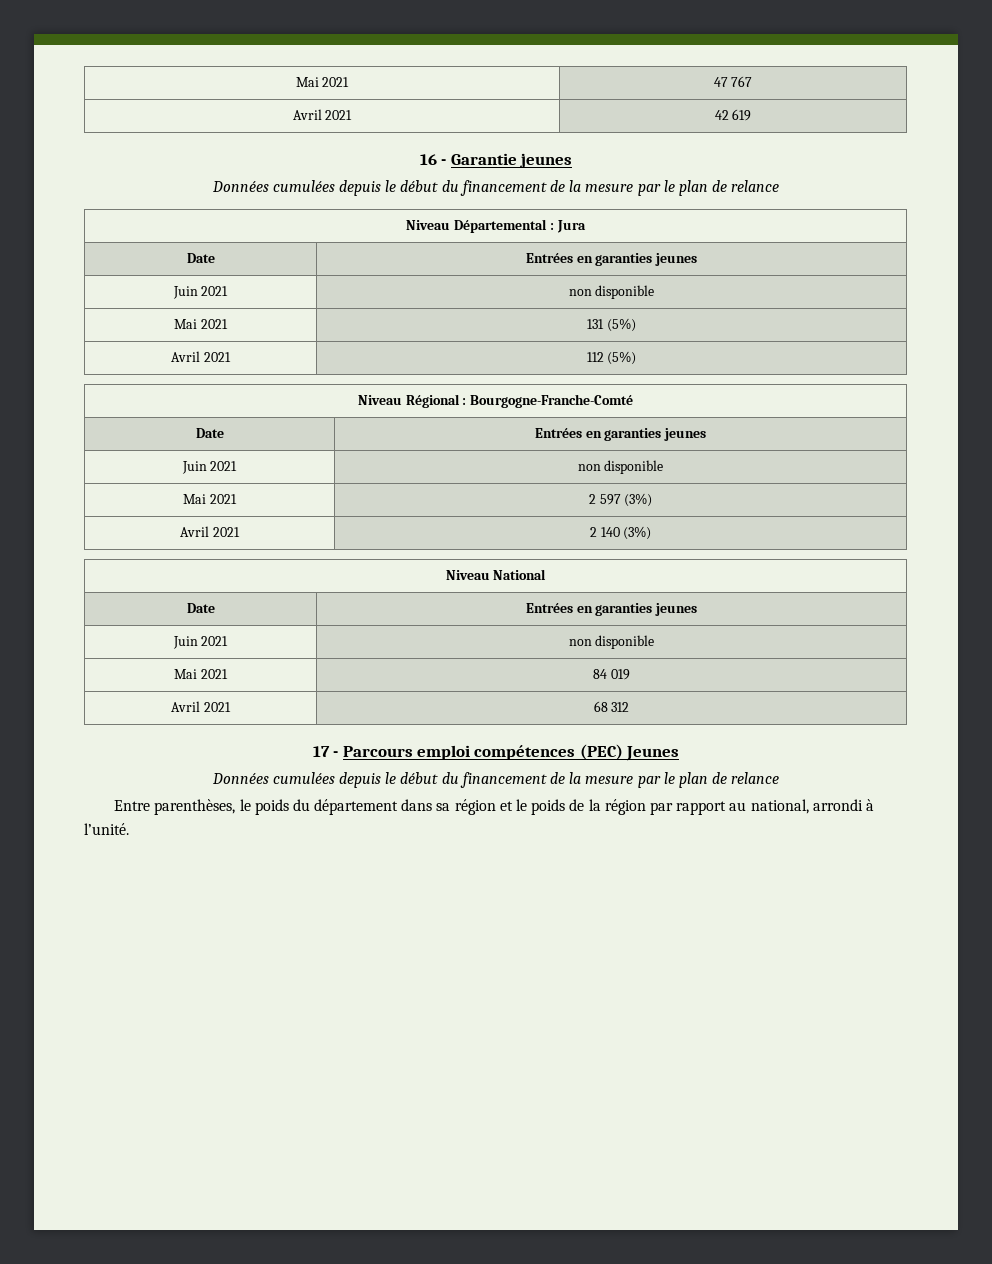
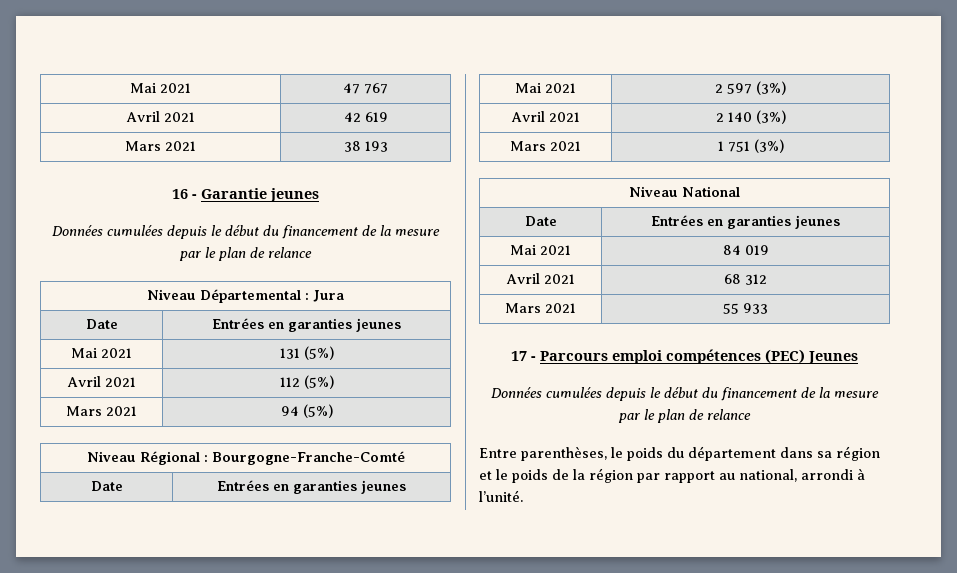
(752, 115) none -> [125,141,196,151] [343,141,388,152] // Mars 2021 | 38 193
[172,286,229,299] [568,285,655,299] // Juin 2021 | non disponible -> (401, 325) none
(637, 358) none -> [66,406,137,416] [280,404,333,418] // Mars 2021 | 94 (5%)
[181,461,238,474] [577,460,664,474] // Juin 2021 | non disponible -> (406, 487) none
(652, 533) none -> [510,141,581,151] [717,139,784,153] // Mars 2021 | 1 751 (3%)
[172,636,229,649] [568,635,655,649] // Juin 2021 | non disponible -> (840, 222) none
(630, 707) none -> [505,303,576,313] [723,303,768,314] // Mars 2021 | 55 933

